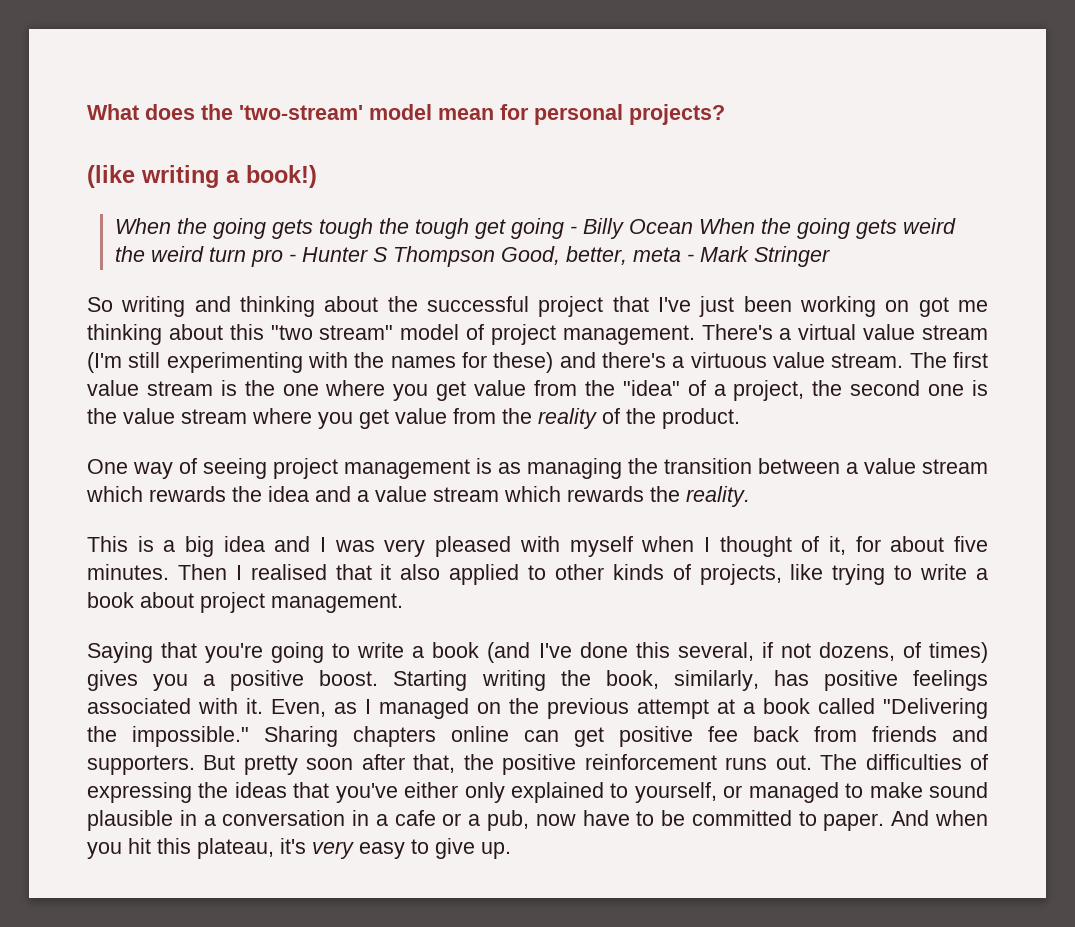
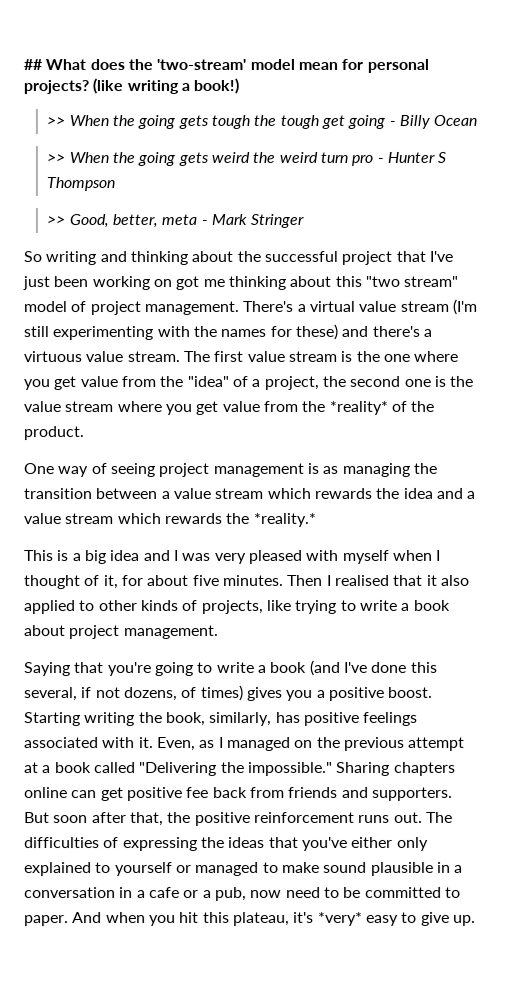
(87, 112) none -> [23,59,43,71] ##
(725, 114) // -> (89, 87) none
(317, 176) none -> [46,117,66,127] >>
(693, 226) none -> [46,154,66,164] // >>
(495, 256) none -> [46,216,66,226] // >>
[538,408,597,429] reality -> [328,400,388,415] *reality*
[686,486,750,507] reality. -> [253,512,317,527] *reality.*
[243,755,298,775] pretty -> (50, 818) none
[634,782,717,803] yourself, -> [114,862,173,877] yourself
[582,810,630,826] have -> [285,886,321,898] need
[312,841,354,859] very -> [317,911,363,926] *very*

